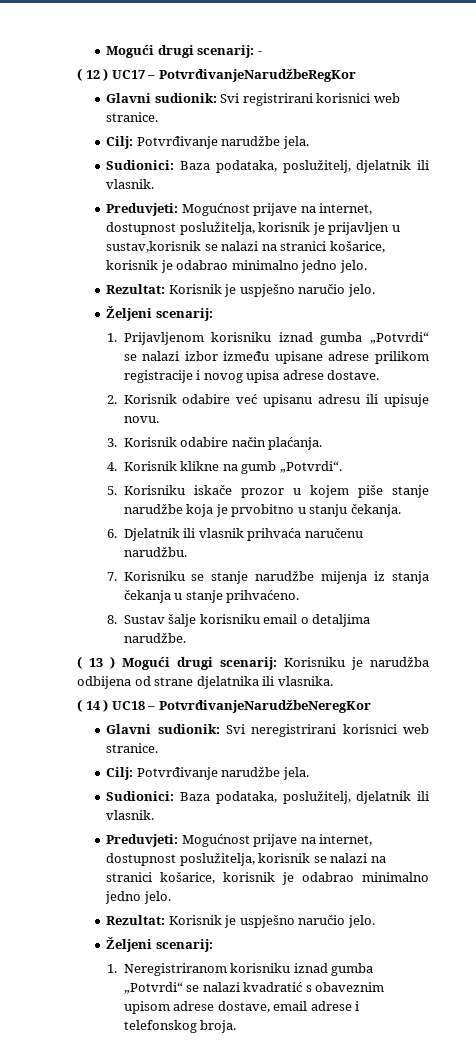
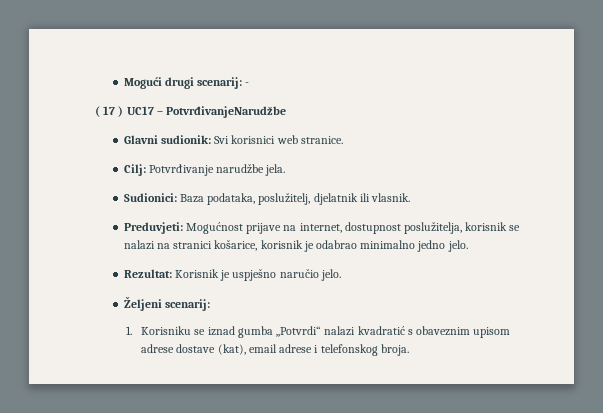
[85,70,100,79] 12 -> [103,106,116,115] 17
[158,69,356,82] [106,93,400,106] [106,112,159,122] [106,136,309,149] [106,160,430,173] [106,179,155,189] [106,203,373,216] [106,222,400,235] [106,241,385,253] [106,260,367,273] [106,284,375,297] [106,306,213,321] [107,332,429,345] [123,351,429,364] [123,370,380,383] [107,394,429,407] [123,416,159,423] [107,437,323,450] [107,461,342,474] [107,485,429,498] [123,504,401,517] [107,528,363,541] [123,547,187,557] [107,571,429,584] [123,590,300,603] [107,614,371,627] [123,633,186,643] [77,656,429,670] [77,676,333,689] [77,699,371,713] [106,724,337,737] PotvrđivanjeNarudžbeRegKor // Glavni sudionik: Svi registrirani korisnici web stranice. // Cilj: Potvrđivanje narudžbe jela. // Sudionici: Baza podataka, poslužitelj, djelatnik ili vlasnik. // Preduvjeti: Mogućnost prijave na internet, dostupnost poslužitelja, korisnik je prijavljen u sustav,korisnik se nalazi na stranici košarice, korisnik je odabrao minimalno jedno jelo. // Rezultat: Korisnik je uspješno naručio jelo. // Željeni scenarij: // 1. Prijavljenom korisniku iznad gumba „Potvrdi“ se nalazi izbor između upisane adrese prilikom registracije i novog upisa adrese dostave. // 2. Korisnik odabire već upisanu adresu ili upisuje novu. // 3. Korisnik odabire način plaćanja. // 4. Korisnik klikne na gumb „Potvrdi“. // 5. Korisniku iskače prozor u kojem piše stanje narudžbe koja je prvobitno u stanju čekanja. // 6. Djelatnik ili vlasnik prihvaća naručenu narudžbu. // 7. Korisniku se stanje narudžbe mijenja iz stanja čekanja u stanje prihvaćeno. // 8. Sustav šalje korisniku email o detaljima narudžbe. // ( 13 ) Mogući drugi scenarij: Korisniku je narudžba odbijena od strane djelatnika ili vlasnika. // ( 14 ) UC18 – PotvrđivanjeNarudžbeNeregKor // Glavni sudionik: Svi neregistrirani -> [166,106,287,118] [123,135,230,144] PotvrđivanjeNarudžbe // Glavni sudionik: Svi
[123,963,374,976] [123,982,200,994] Neregistriranom korisniku iznad gumba „Potvrdi“ se -> [141,326,322,338] Korisniku se iznad gumba „Potvrdi“
[217,1001,270,1013] dostave, -> [176,344,246,355] dostave (kat),

